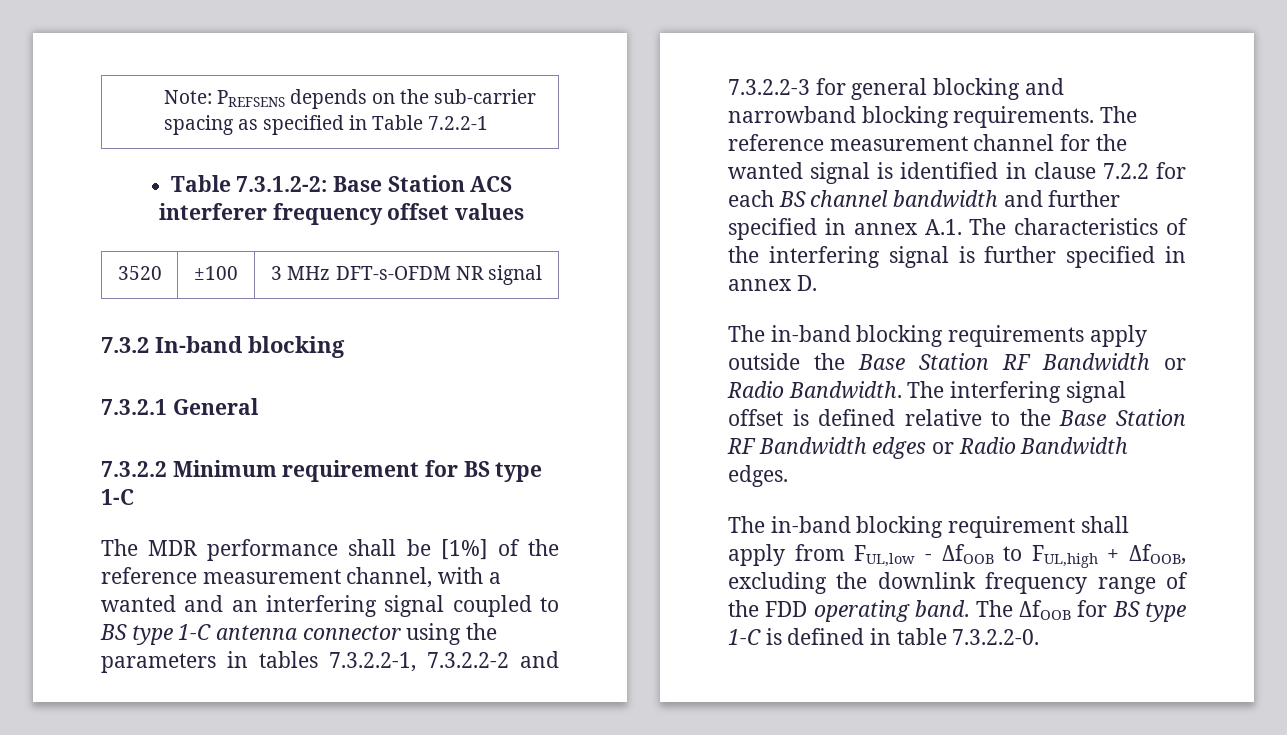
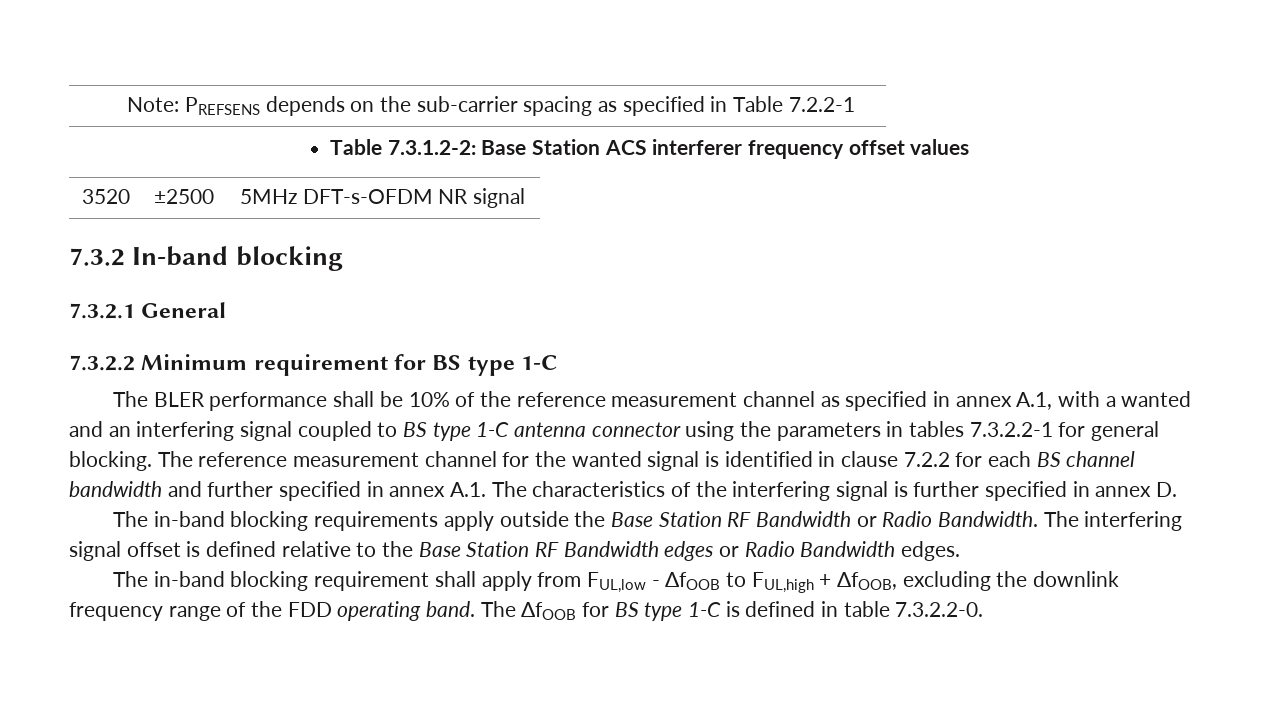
[194,266,238,280] [271,266,331,280] ±100 | 3 MHz -> [153,189,214,204] [239,189,297,204] ±2500 | 5MHz
[148,540,198,556] MDR -> [153,392,205,407] BLER
[440,539,488,560] [1%] -> [408,392,450,407] 10%
[346,567,433,588] channel, -> [742,391,1053,411] channel as specified in annex A.1,
[329,651,559,672] [728,78,1064,100] [728,106,1095,128] 7.3.2.2-1, 7.3.2.2-2 and 7.3.2.2-3 for general blocking and narrowband blocking requirements. -> [969,421,1160,441] [69,451,152,471] 7.3.2.2-1 for general blocking.

